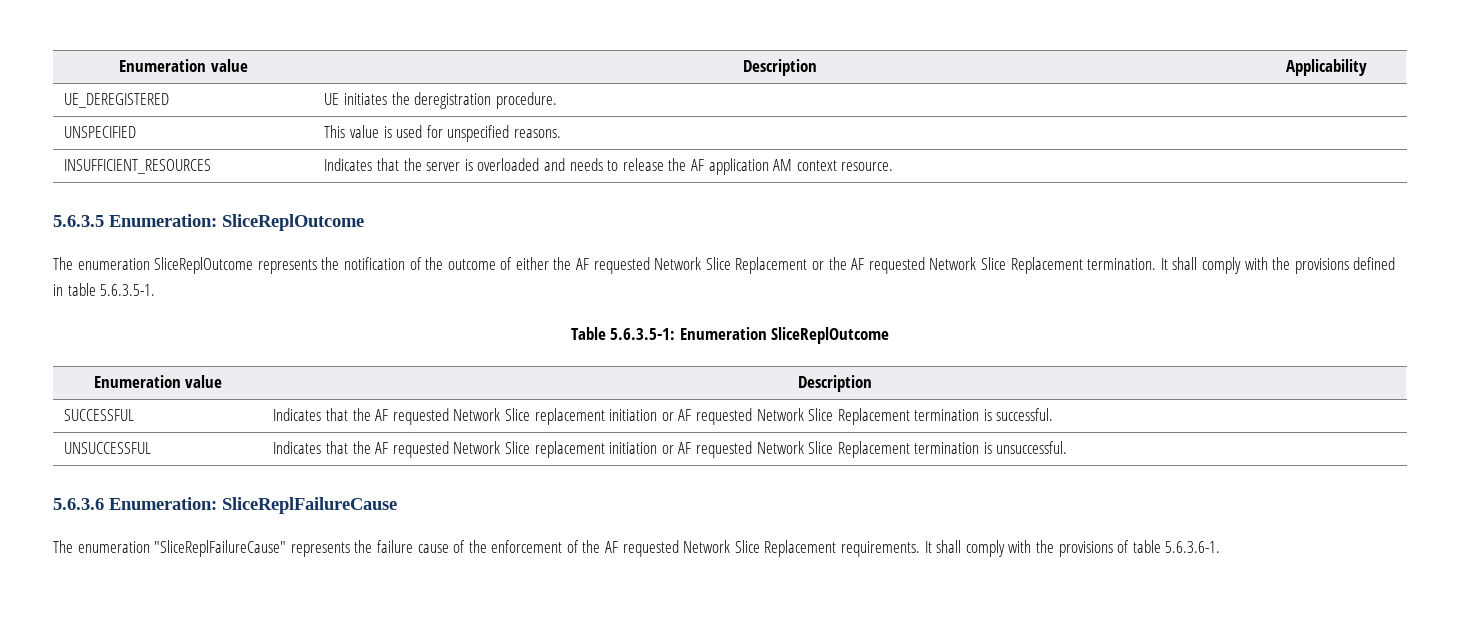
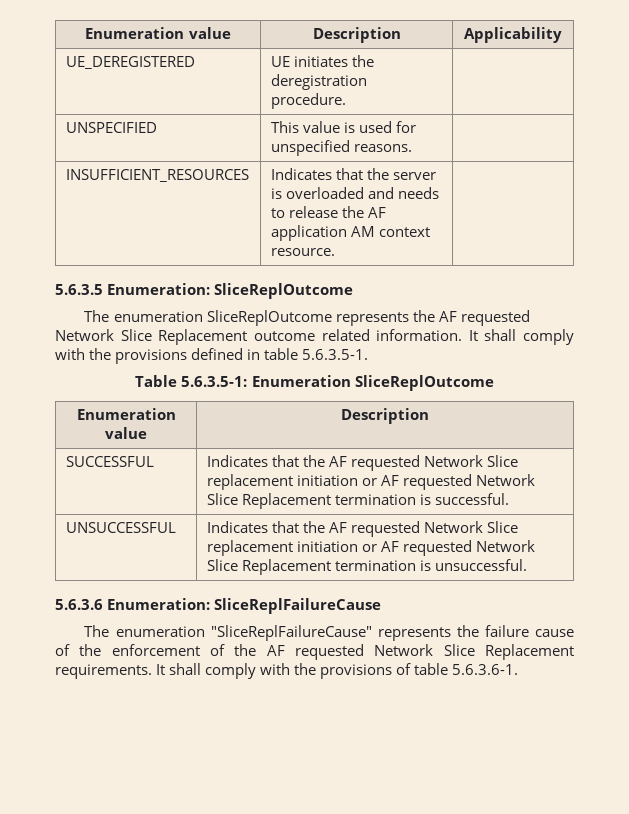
[343,257,1157,274] notification of the outcome of either the AF requested Network Slice Replacement or the AF requested Network Slice Replacement termination. -> [438,310,530,326] [55,329,463,345] AF requested Network Slice Replacement outcome related information.

